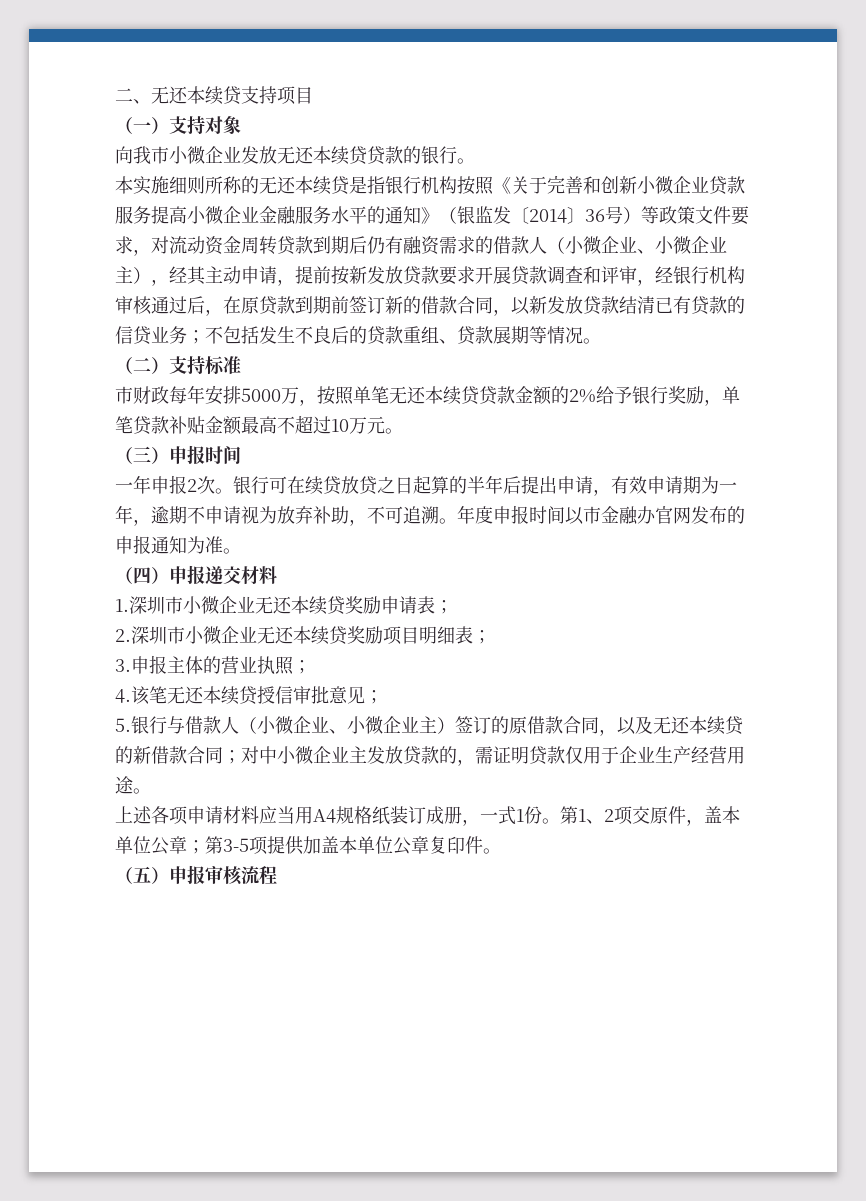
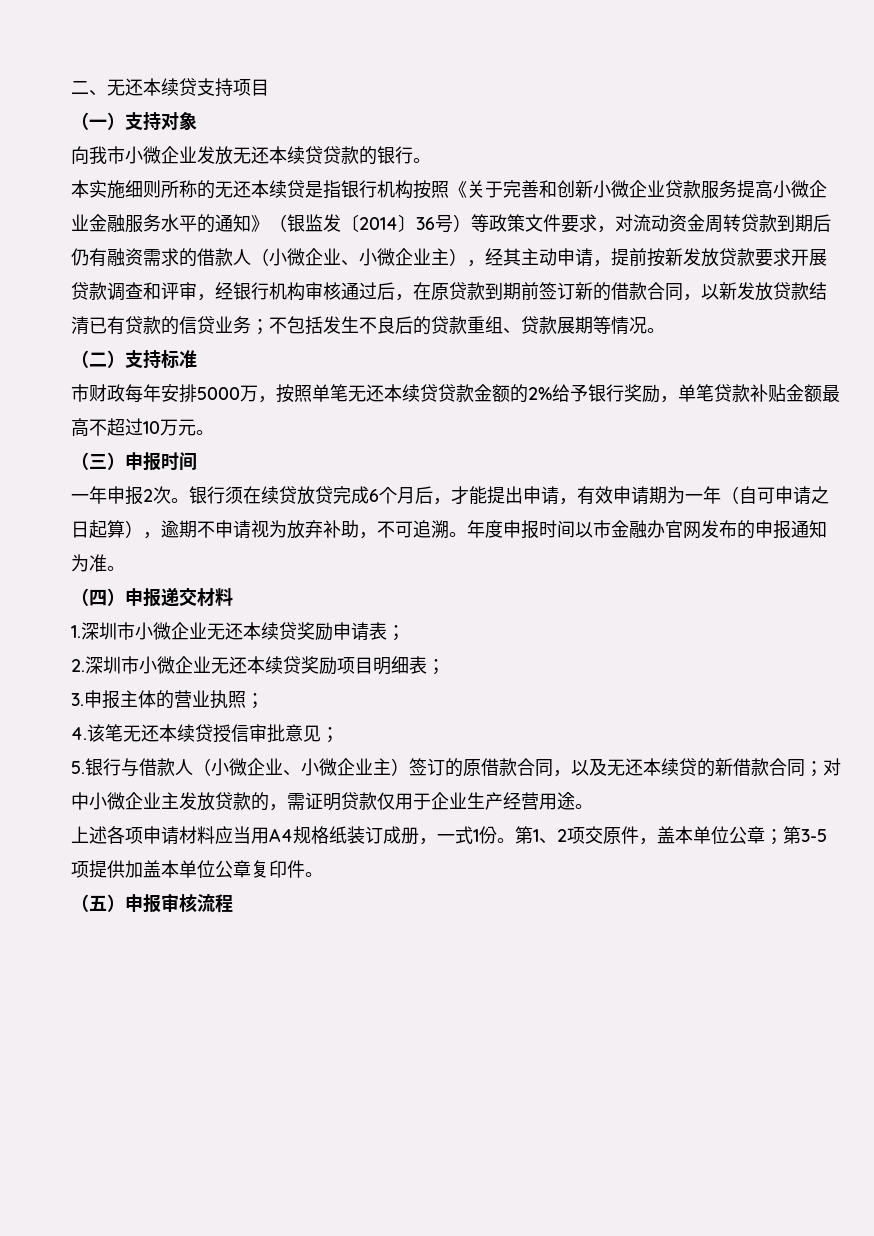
[269,476,287,494] 可 -> [225,486,243,504] 须
[377,475,521,494] 之日起算的半年后 -> [333,486,487,505] 完成6个月后，才能
(133, 514) none -> [721,486,829,505] [71,520,143,538] （自可申请之日起算）

